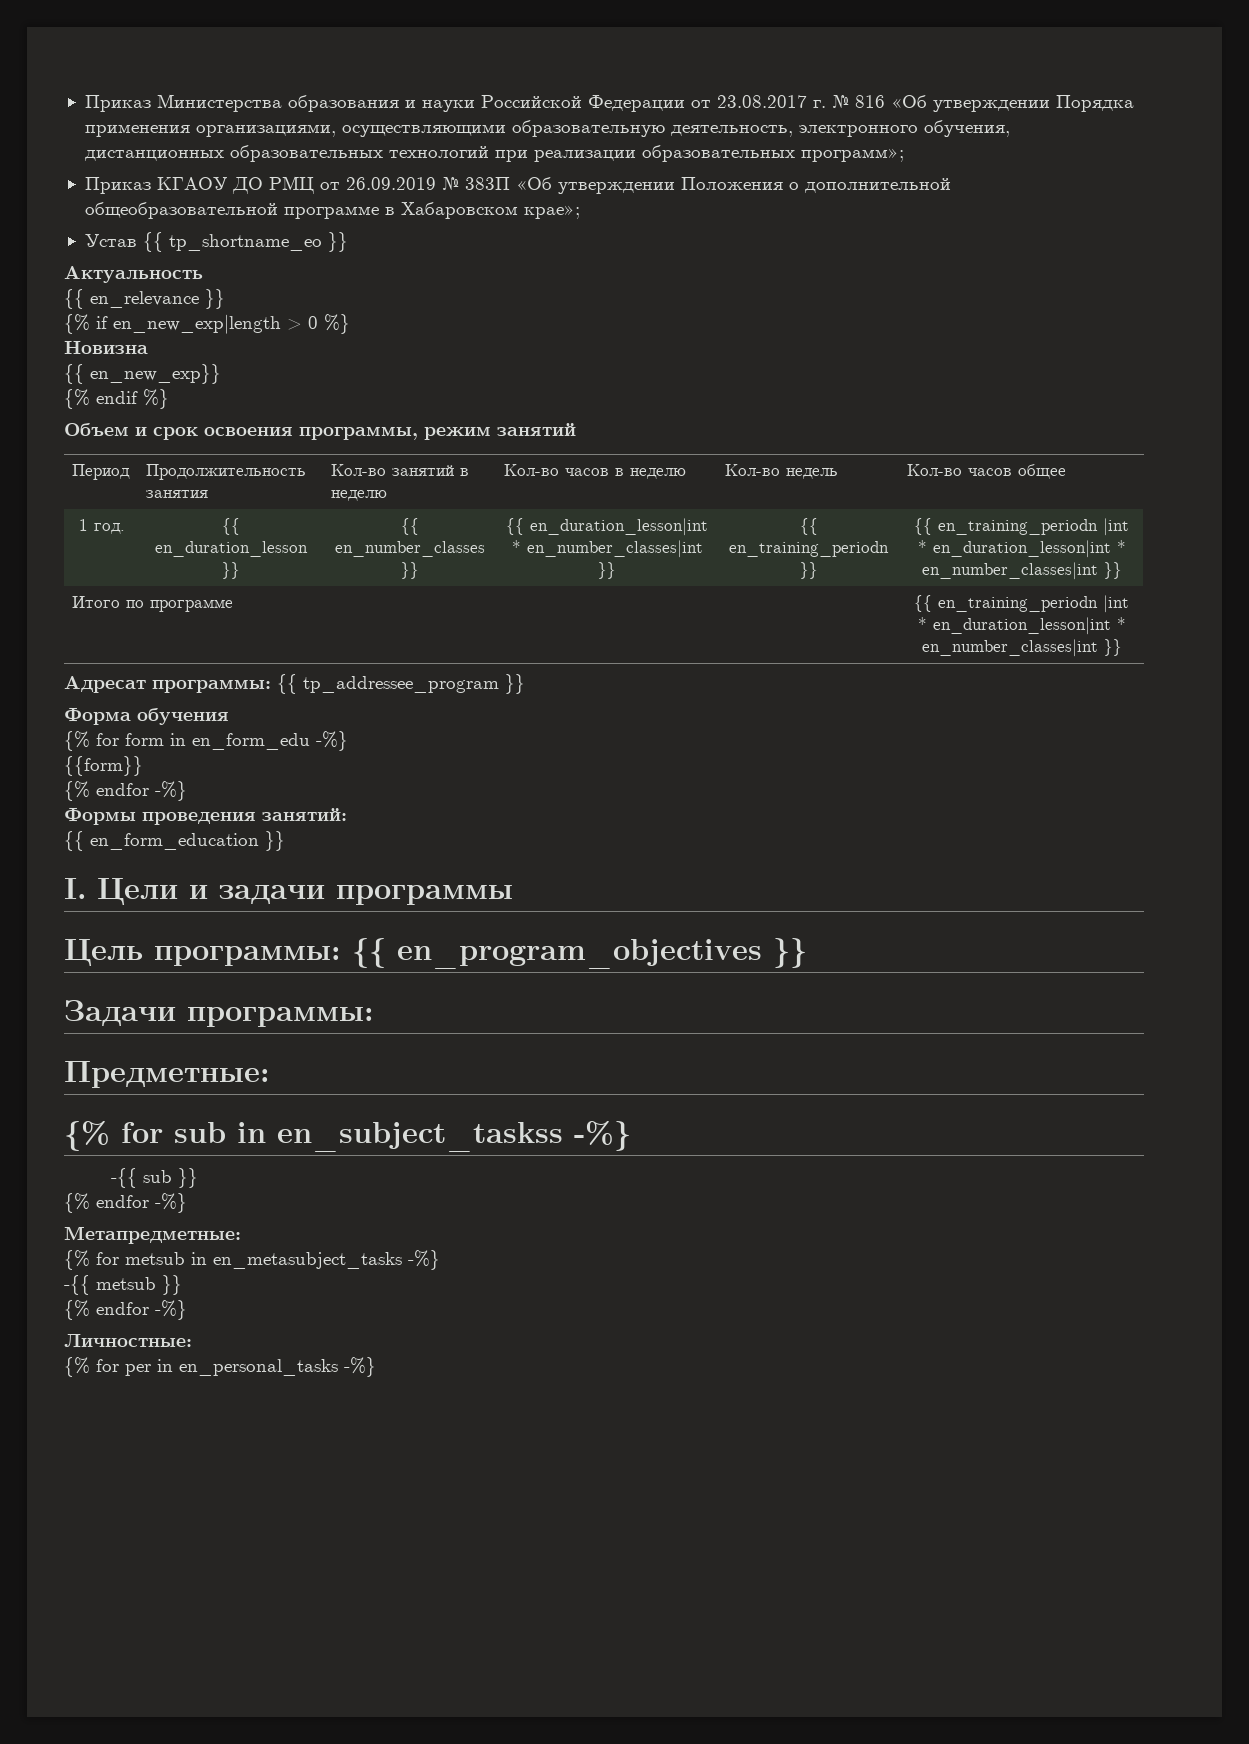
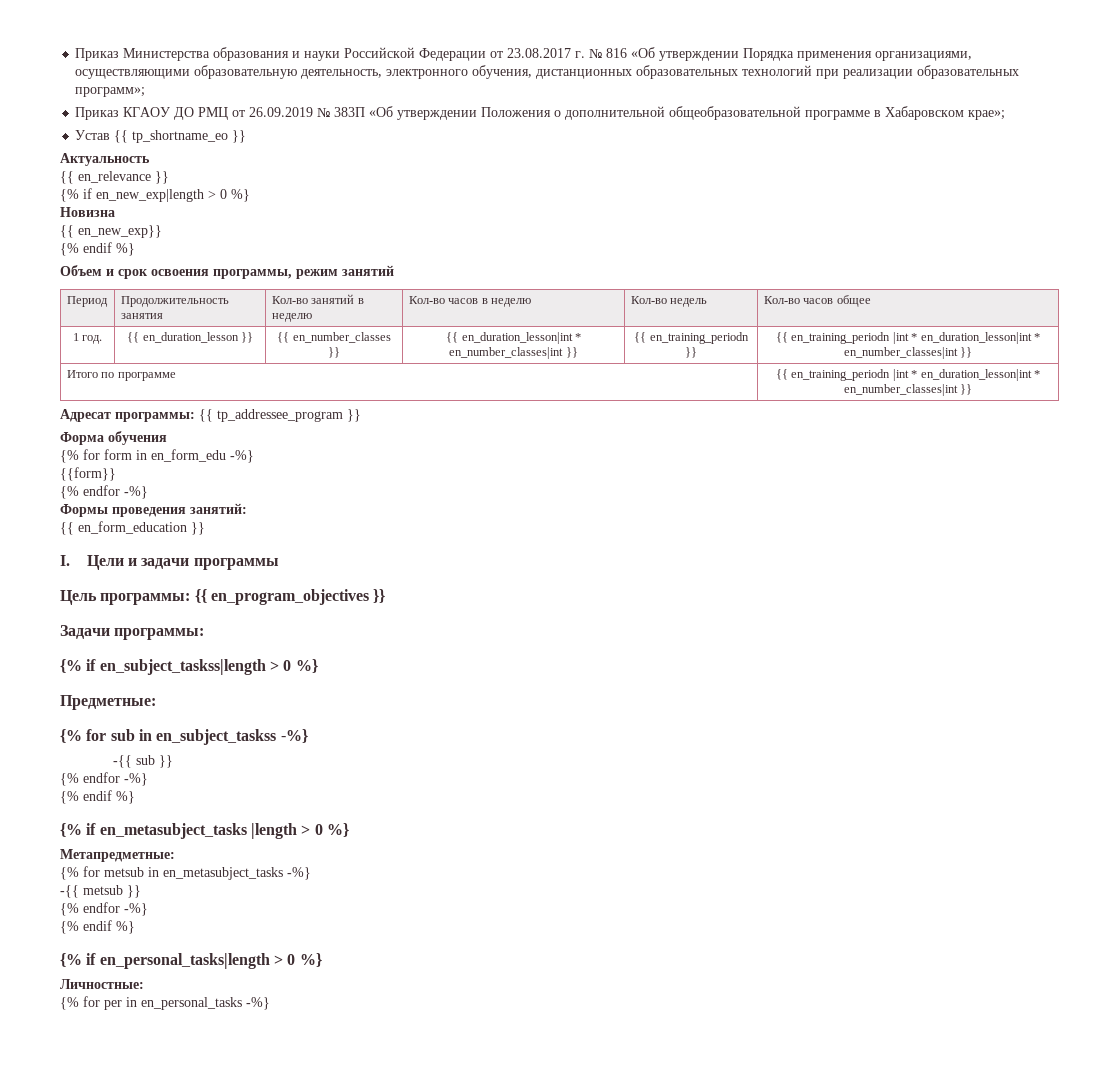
(374, 1017) none -> [60,659,318,675] // {% if en_subject_taskss|length > 0 %}
(187, 1203) none -> [60,790,135,804] [60,823,349,839] // {% endif %} // {% if en_metasubject_tasks |length > 0 %}
(187, 1310) none -> [60,920,135,934] [60,953,322,969] // {% endif %} // {% if en_personal_tasks|length > 0 %}

